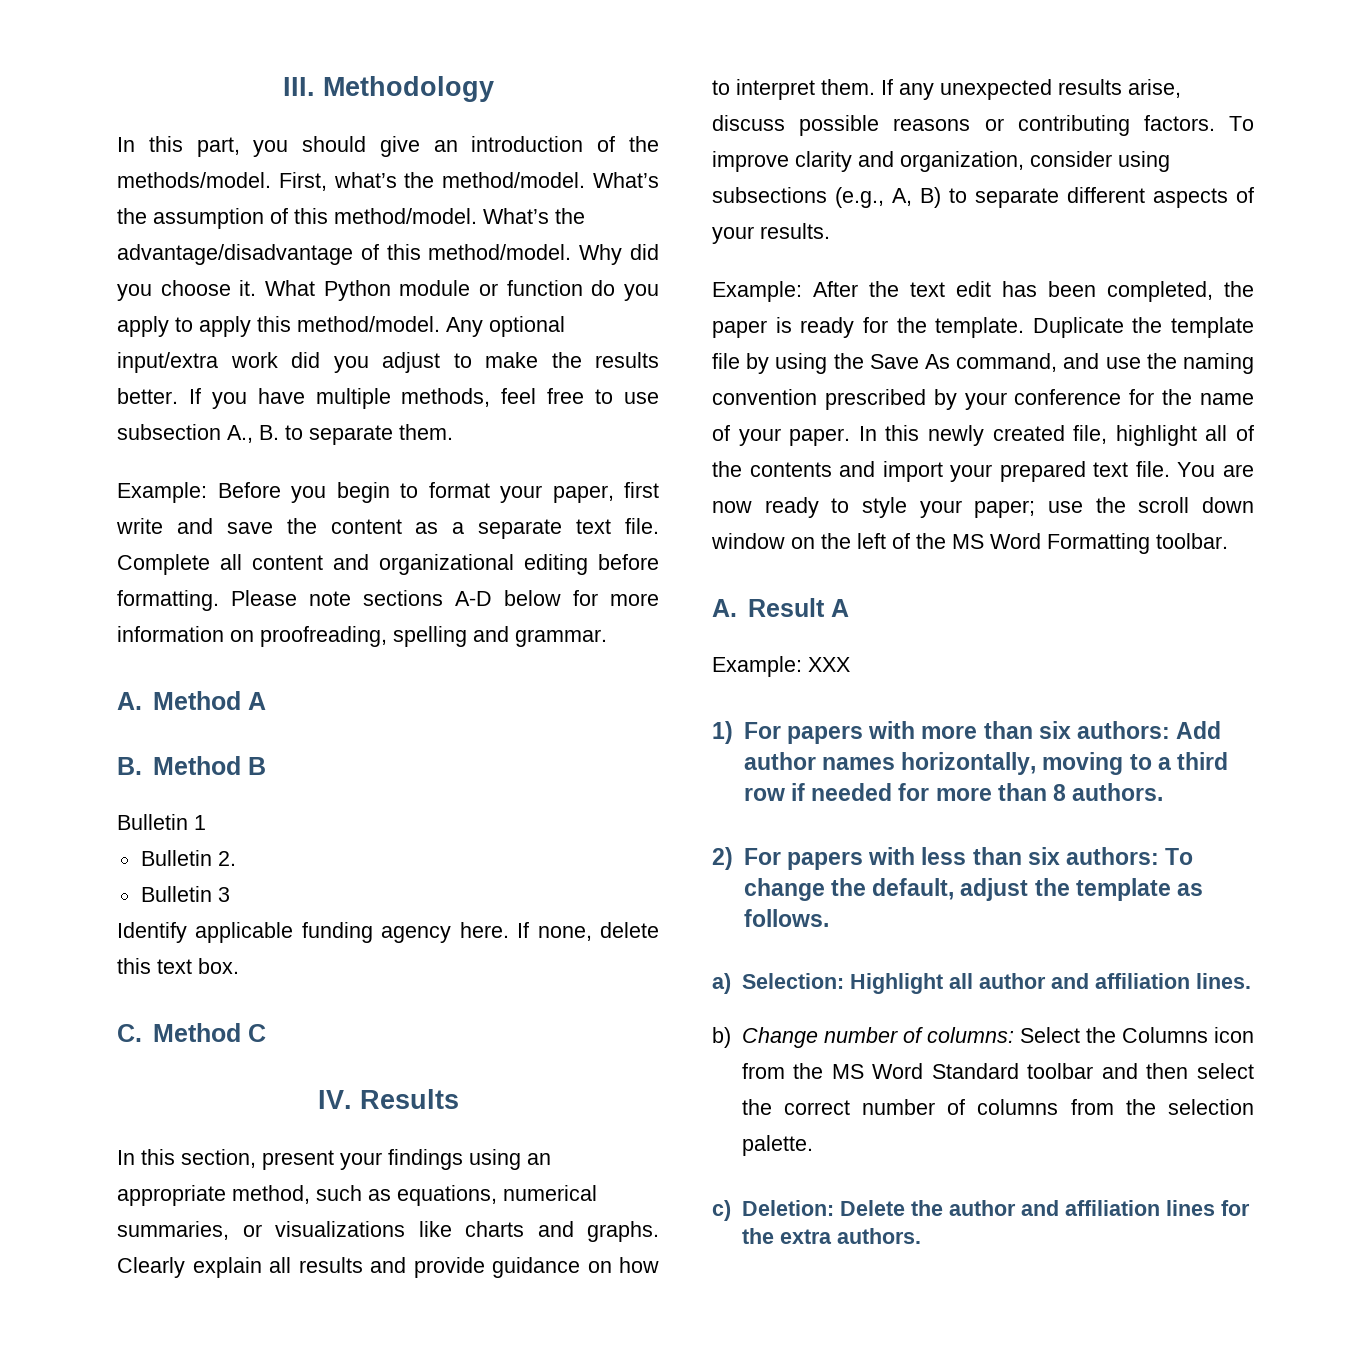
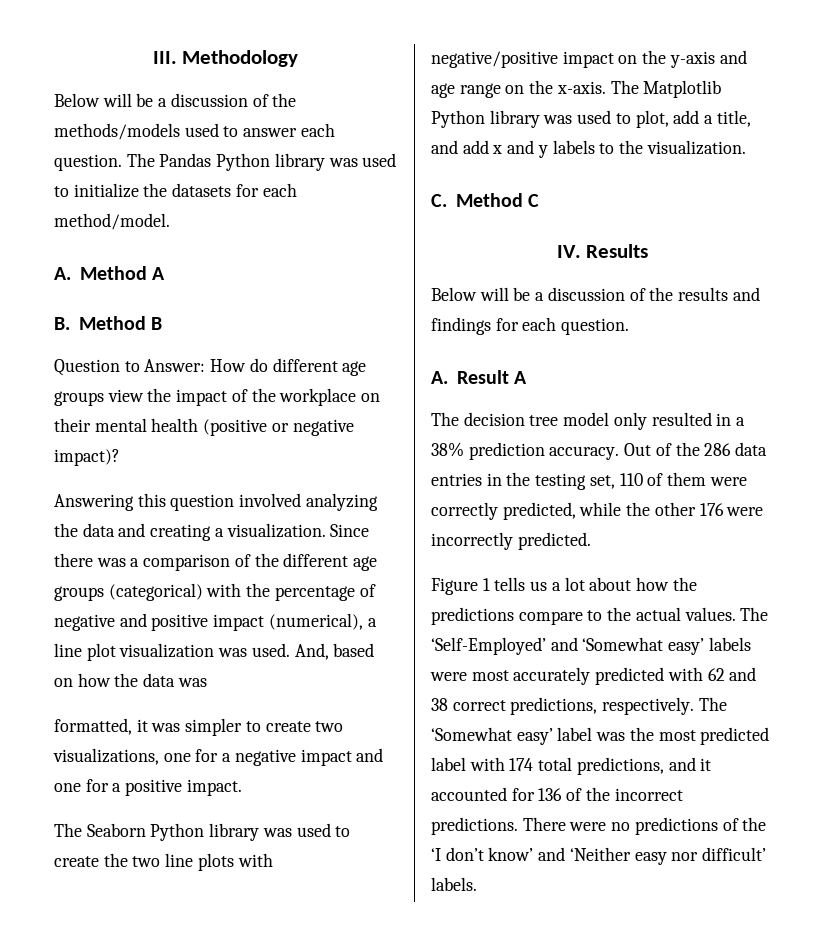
[117,136,659,157] [117,172,659,191] [117,208,585,229] [117,244,659,265] [117,280,659,301] [117,316,565,337] [117,352,659,373] [117,388,660,409] [117,424,453,445] [117,482,659,503] [116,518,660,539] [117,554,659,575] [117,590,659,611] [117,626,607,647] In this part, you should give an introduction of the methods/model. First, what’s the method/model. What’s the assumption of this method/model. What’s the advantage/disadvantage of this method/model. Why did you choose it. What Python module or function do you apply to apply this method/model. Any optional input/extra work did you adjust to make the results better. If you have multiple methods, feel free to use subsection A., B. to separate them. // Example: Before you begin to format your paper, first write and save the content as a separate text file. Complete all content and organizational editing before formatting. Please note sections A-D below for more information on proofreading, spelling and grammar. -> [54,93,297,107] [54,123,335,140] [54,153,397,171] [54,183,297,198] [54,213,170,230] Below will be a discussion of the methods/models used to answer each question. The Pandas Python library was used to initialize the datasets for each method/model.
[117,814,206,830] [140,850,236,866] [140,886,230,902] [117,922,659,943] [117,958,239,974] Bulletin 1 // Bulletin 2. // Bulletin 3 // Identify applicable funding agency here. If none, delete this text box. -> [54,358,367,376] [54,388,381,406] [54,418,354,436] [54,449,120,466] [54,493,378,511] [54,523,370,541] [54,553,378,571] [54,583,376,601] [54,613,377,631] [54,643,375,661] [54,673,207,687] [54,718,344,736] [53,748,384,766] [54,779,242,796] [54,823,351,841] [54,853,273,871] [431,50,747,68] [431,80,722,98] [431,110,751,128] [431,140,746,158] Question to Answer: How do different age groups view the impact of the workplace on their mental health (positive or negative impact)? // Answering this question involved analyzing the data and creating a visualization. Since there was a comparison of the different age groups (categorical) with the percentage of negative and positive impact (numerical), a line plot visualization was used. And, based on how the data was // formatted, it was simpler to create two visualizations, one for a negative impact and one for a positive impact. // The Seaborn Python library was used to create the two line plots with negative/positive impact on the y-axis and age range on the x-axis. The Matplotlib Python library was used to plot, add a title, and add x and y labels to the visualization.
[117,1149,551,1170] [117,1185,597,1206] [117,1221,659,1242] [117,1257,659,1278] [712,79,1181,100] [712,115,1254,136] [712,151,1170,172] [712,187,1254,208] [712,223,830,244] [712,281,1254,302] [712,317,1254,338] [712,353,1254,374] [712,389,1254,410] [712,425,1254,446] [712,461,1254,482] [712,497,1254,518] [711,533,1228,554] [712,598,849,617] [712,656,850,677] [712,721,1222,744] [743,752,1229,775] [743,783,1164,801] [712,847,1194,870] [743,878,1204,901] [743,909,829,927] [712,973,1251,994] [712,1027,1254,1048] [741,1063,1254,1079] [741,1099,1254,1115] [741,1135,813,1156] [712,1200,1250,1221] [741,1228,921,1244] In this section, present your findings using an appropriate method, such as equations, numerical summaries, or visualizations like charts and graphs. Clearly explain all results and provide guidance on how to interpret them. If any unexpected results arise, discuss possible reasons or contributing factors. To improve clarity and organization, consider using subsections (e.g., A, B) to separate different aspects of your results. // Example: After the text edit has been completed, the paper is ready for the template. Duplicate the template file by using the Save As command, and use the naming convention prescribed by your conference for the name of your paper. In this newly created file, highlight all of the contents and import your prepared text file. You are now ready to style your paper; use the scroll down window on the left of the MS Word Formatting toolbar. // A. Result A // Example: XXX // 1) For papers with more than six authors: Add author names horizontally, moving to a third row if needed for more than 8 authors. // 2) For papers with less than six authors: To change the default, adjust the template as follows. // a) Selection: Highlight all author and affiliation lines. // b) Change number of columns: Select the Columns icon from the MS Word Standard toolbar and then select the correct number of columns from the selection palette. // c) Deletion: Delete the author and affiliation lines for the extra authors. -> [431,287,760,301] [431,317,630,335] [431,370,528,384] [431,412,746,430] [431,442,768,460] [431,472,747,490] [431,502,764,520] [431,532,591,550] [431,577,697,595] [431,607,769,625] [431,637,751,655] [430,667,757,685] [431,697,727,715] [431,727,770,745] [431,757,712,775] [431,787,683,801] [431,817,767,835] [431,847,767,865] [431,877,477,891] Below will be a discussion of the results and findings for each question. // A. Result A // The decision tree model only resulted in a 38% prediction accuracy. Out of the 286 data entries in the testing set, 110 of them were correctly predicted, while the other 176 were incorrectly predicted. // Figure 1 tells us a lot about how the predictions compare to the actual values. The ‘Self-Employed’ and ‘Somewhat easy’ labels were most accurately predicted with 62 and 38 correct predictions, respectively. The ‘Somewhat easy’ label was the most predicted label with 174 total predictions, and it accounted for 136 of the incorrect predictions. There were no predictions of the ‘I don’t know’ and ‘Neither easy nor difficult’ labels.

